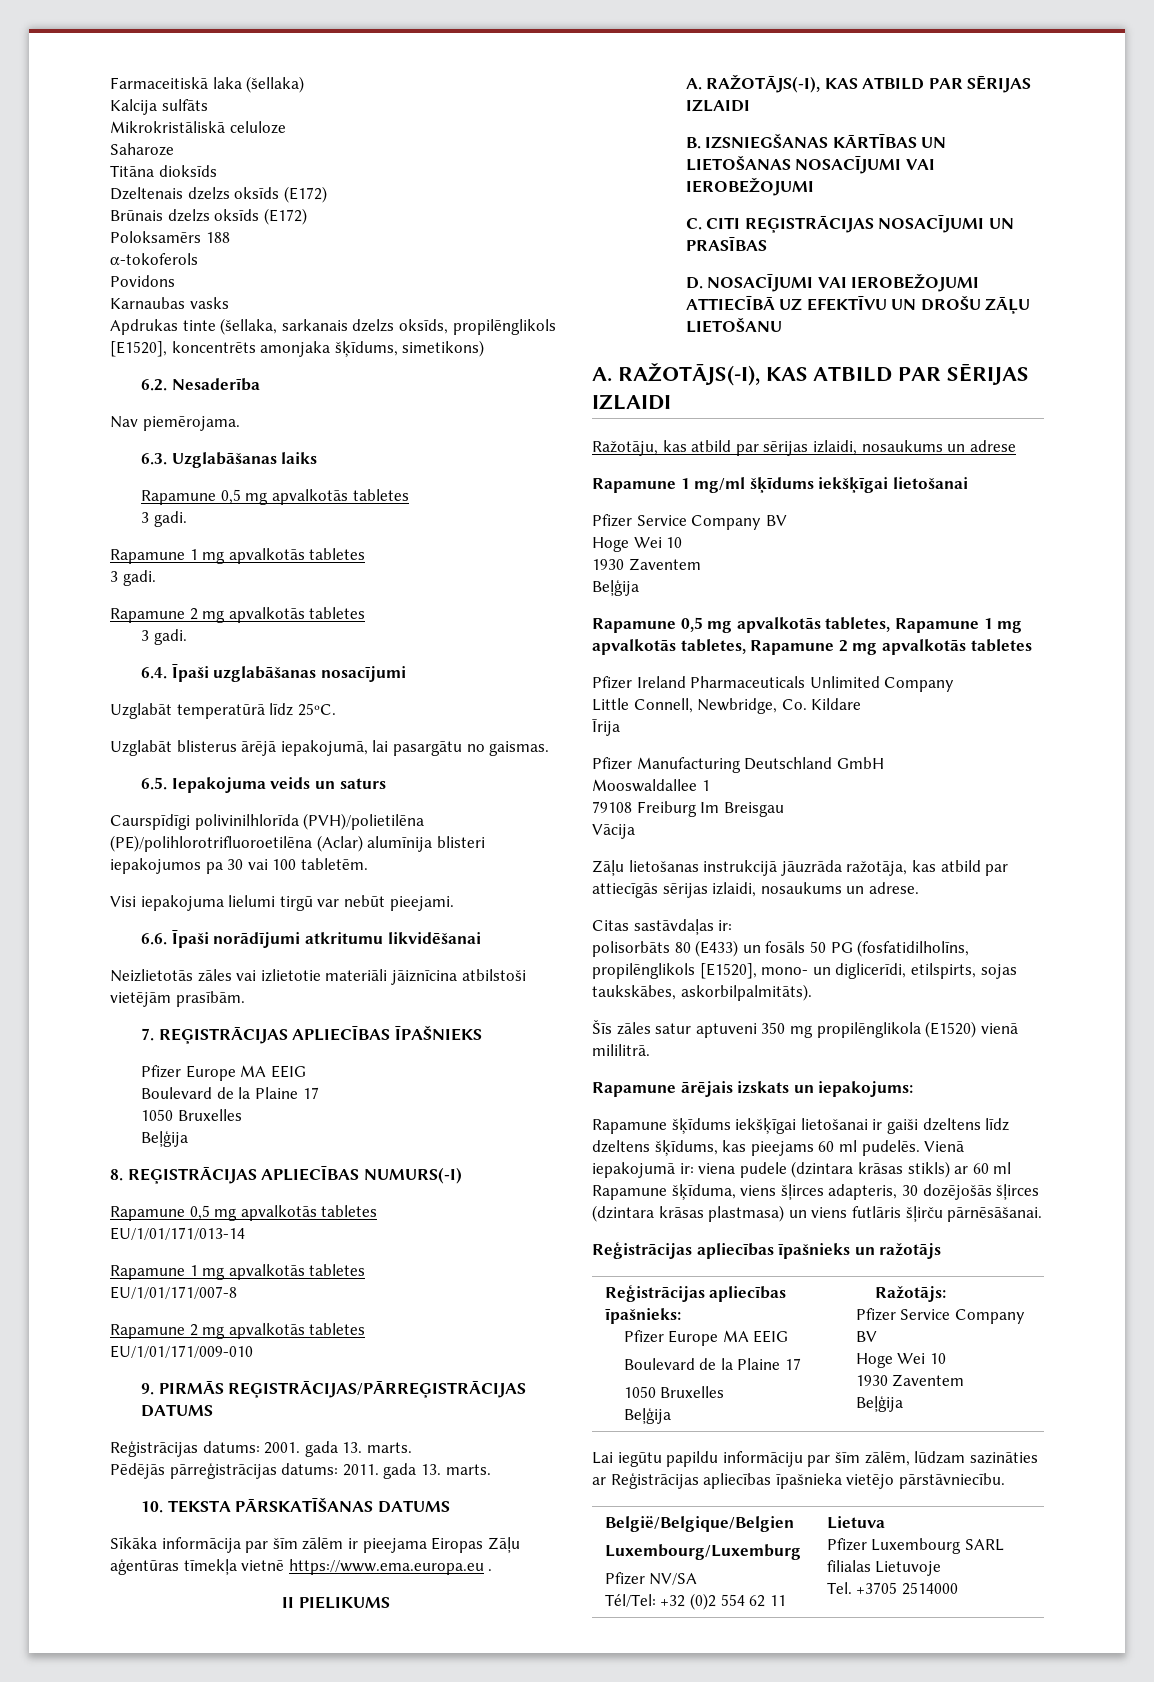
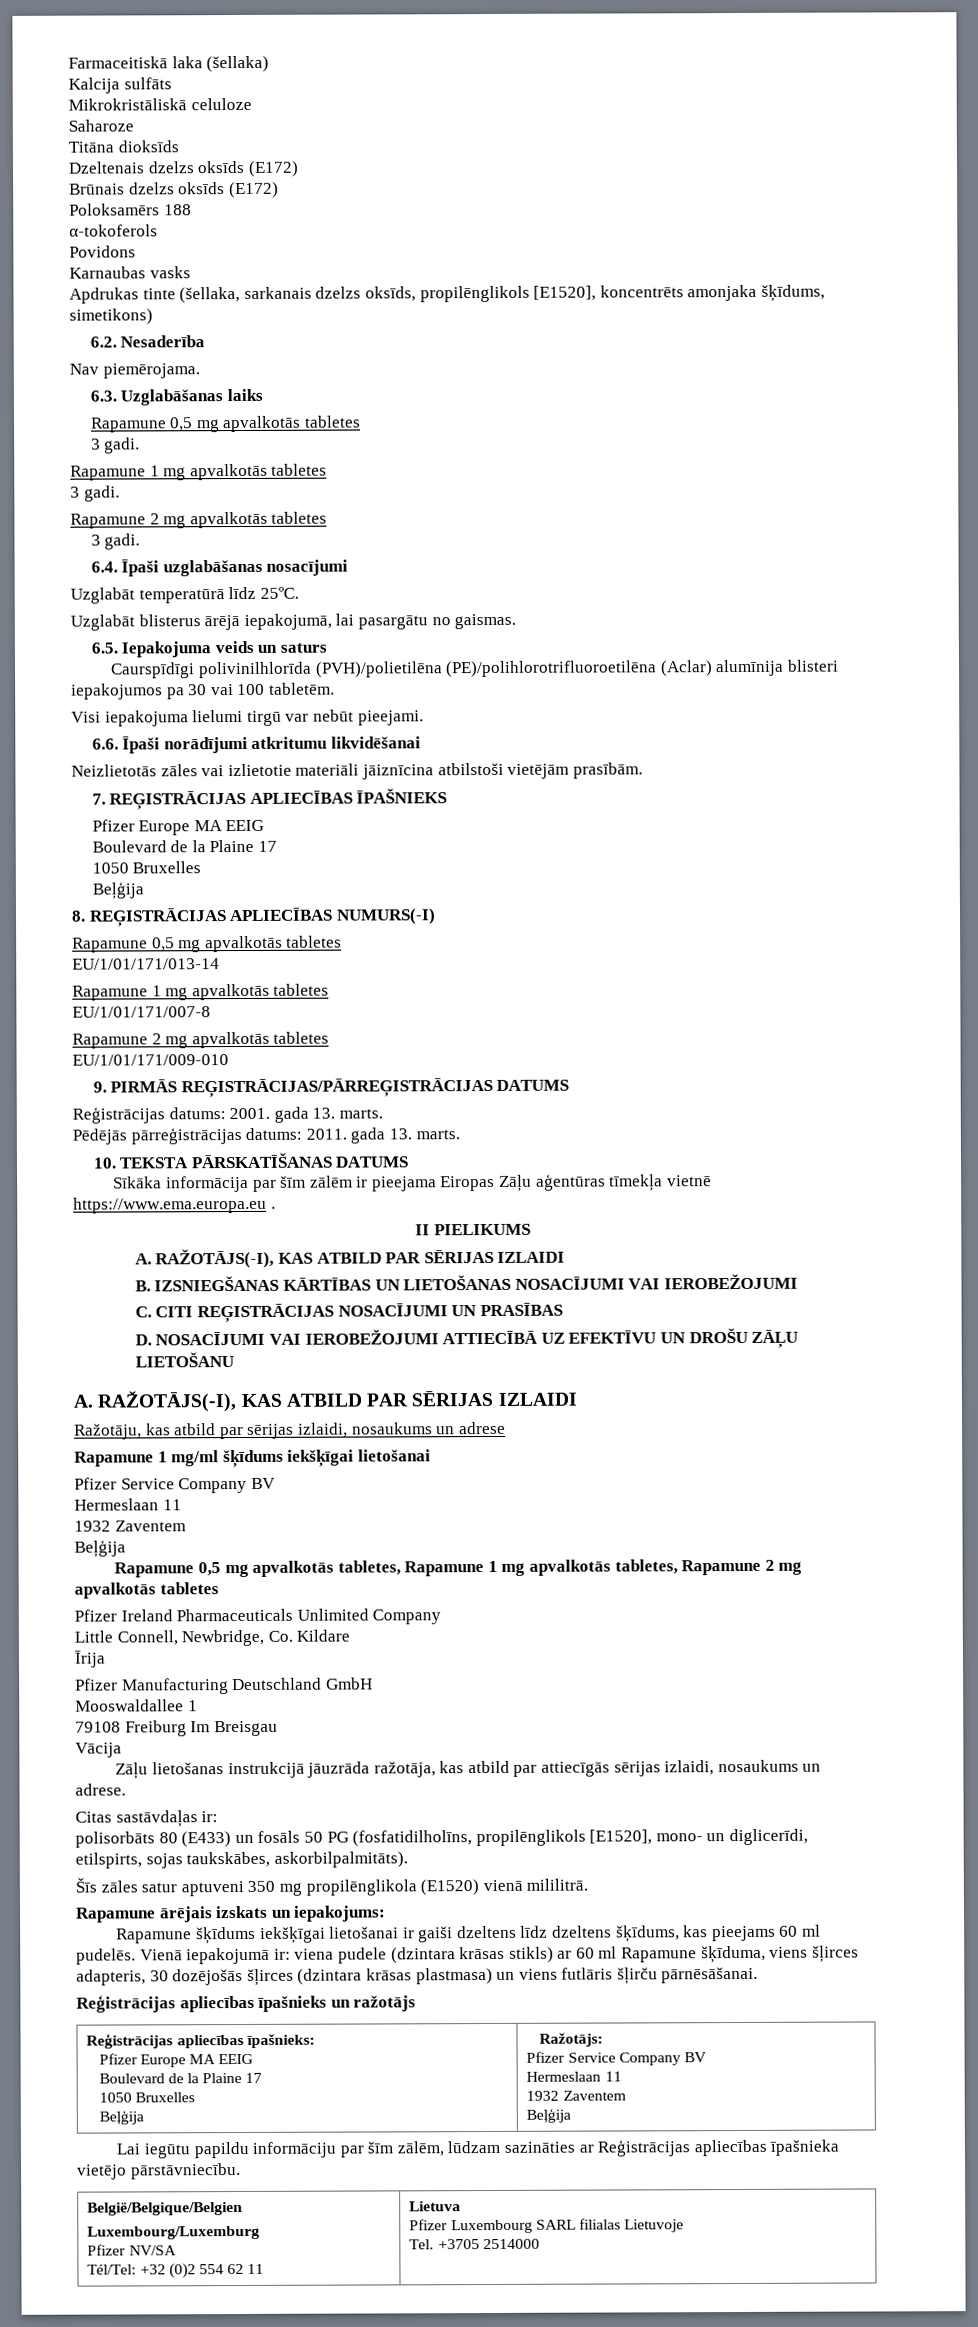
[592,537,683,552] [592,559,624,570] Hoge Wei 10 // 1930 -> [74,1498,182,1511] [74,1520,111,1532] Hermeslaan 11 // 1932
[855,1353,947,1368] [855,1375,888,1386] Hoge Wei 10 // 1930 -> [526,2071,622,2082] [526,2090,560,2101] Hermeslaan 11 // 1932

